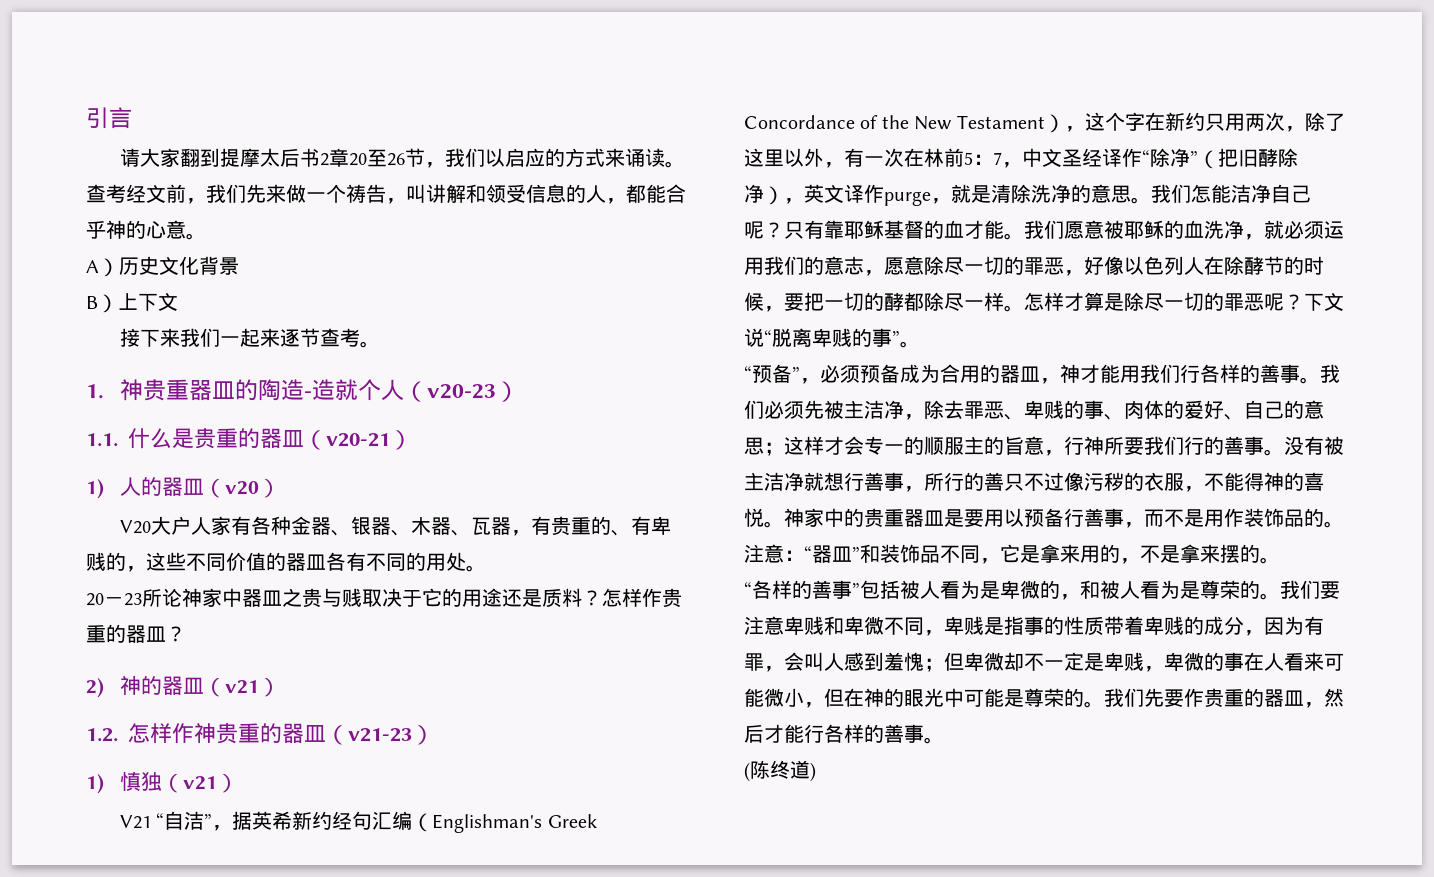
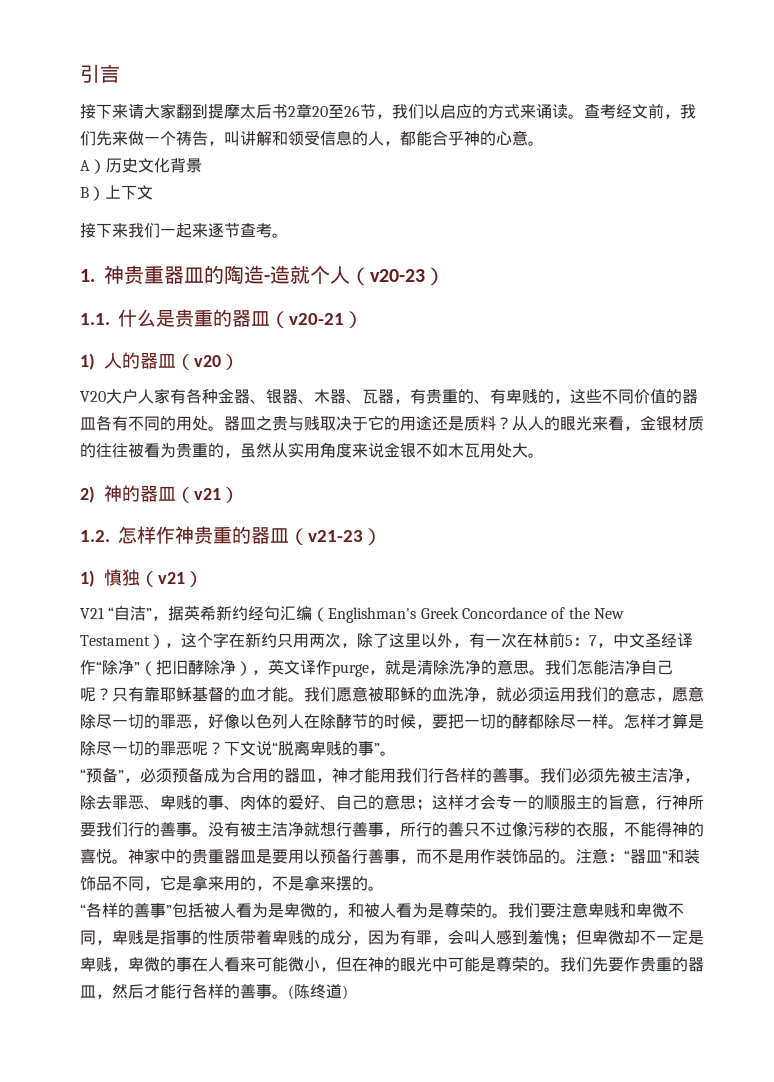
(132, 118) none -> [80,104,128,119] 接下来
[86,588,242,607] // 20－23所论神家中 -> (224, 428) none
[602,588,682,608] [86,624,186,643] 怎样作贵重的器皿？ -> [512,416,704,431] [80,442,544,458] 从人的眼光来看，金银材质的往往被看为贵重的，虽然从实用角度来说金银不如木瓦用处大。
(944, 740) // -> (288, 996) none

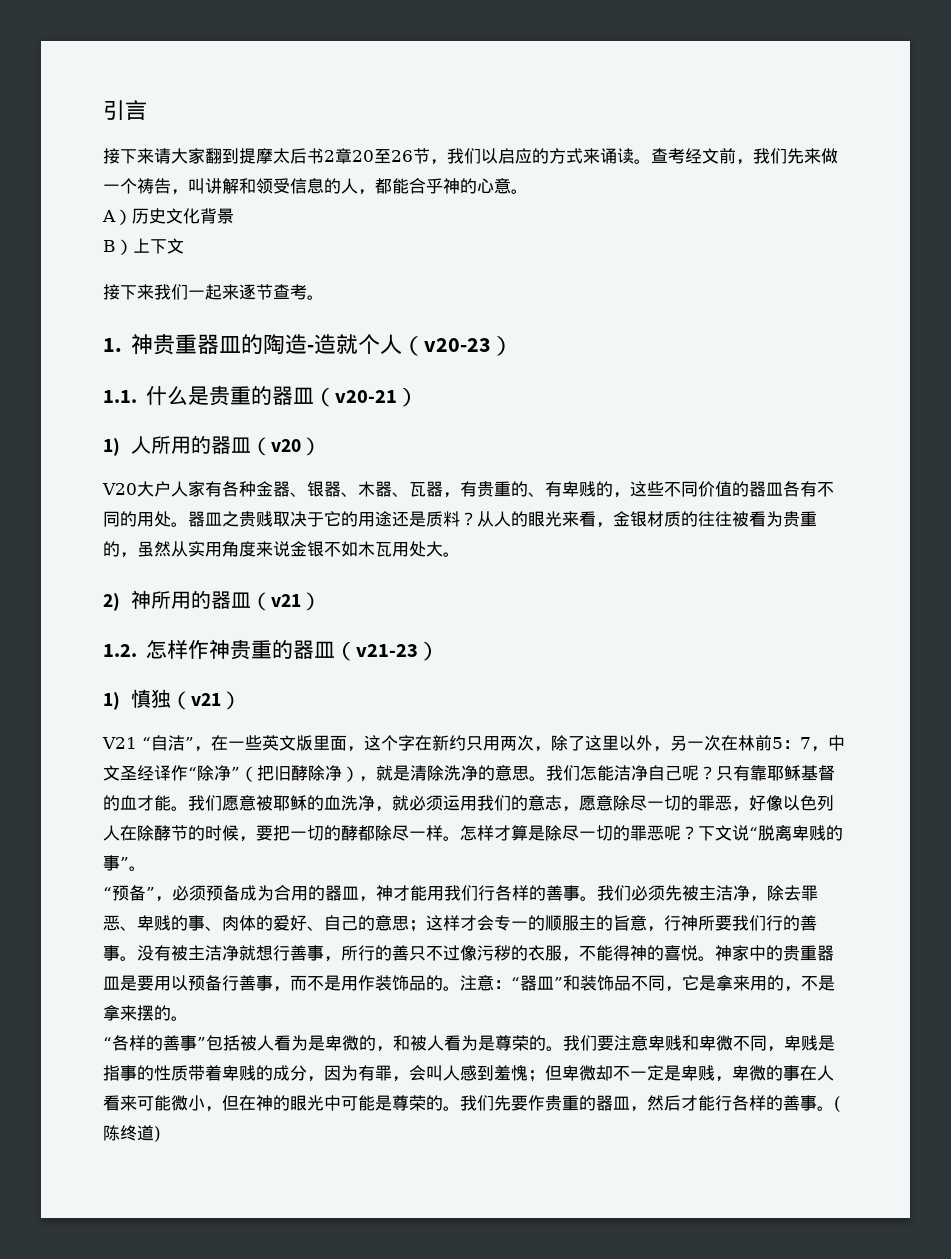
(122, 360) none -> [150,436,191,454] 所用
[288,416,304,431] 与 -> (256, 519) none
(122, 493) none -> [150,591,191,609] 所用
[168,605,624,623] [80,634,165,649] 据英希新约经句汇编（Englishman's Greek Concordance of the New Testament） -> [211,735,347,751] 在一些英文版里面
[469,633,485,648] 有 -> [670,735,687,751] 另
[268,660,385,677] 英文译作purge， -> (376, 779) none

